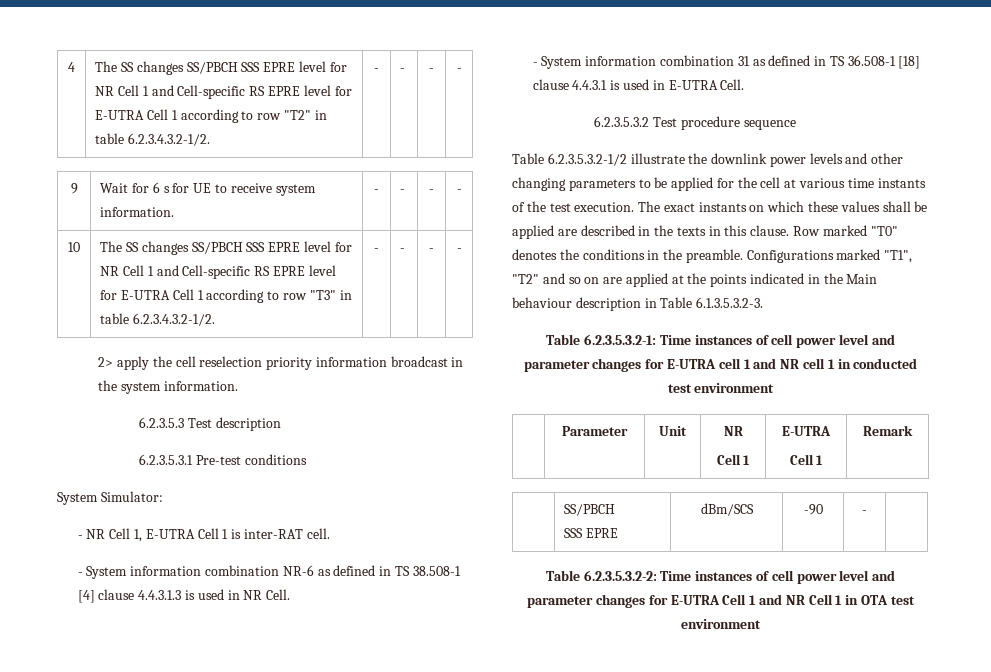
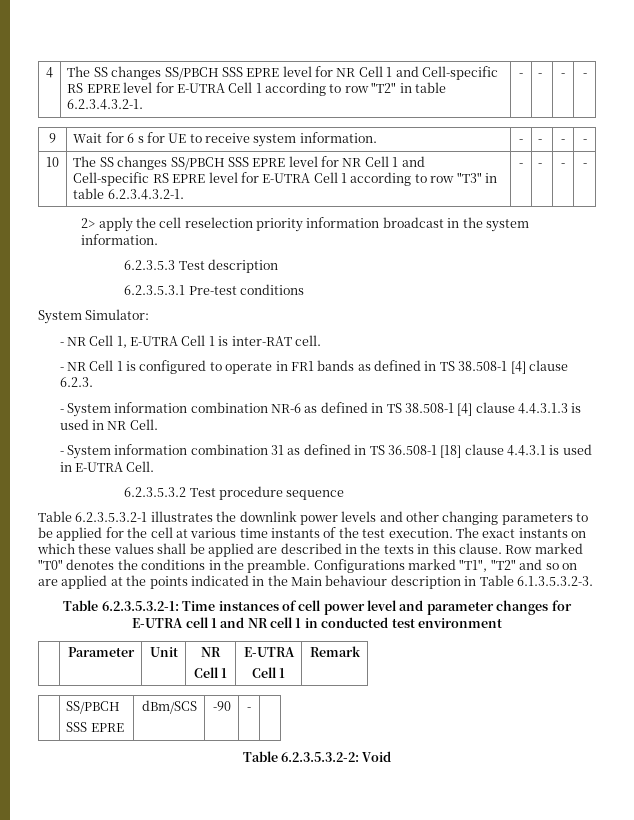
[128,133,211,146] 6.2.3.4.3.2-1/2. -> [67,99,144,110] 6.2.3.4.3.2-1.
[133,313,216,326] 6.2.3.4.3.2-1/2. -> [107,189,184,200] 6.2.3.4.3.2-1.
(330, 533) none -> [59,360,568,374] [59,377,93,387] // - NR Cell 1 is configured to operate in FR1 bands as defined in TS 38.508-1 [4] clause 6.2.3.
[547,153,685,166] 6.2.3.5.3.2-1/2 illustrate -> [75,511,213,522] 6.2.3.5.3.2-1 illustrates
[660,570,896,584] [527,594,915,608] [681,619,761,629] Time instances of cell power level and parameter changes for E-UTRA Cell 1 and NR Cell 1 in OTA test environment -> [362,751,392,762] Void

